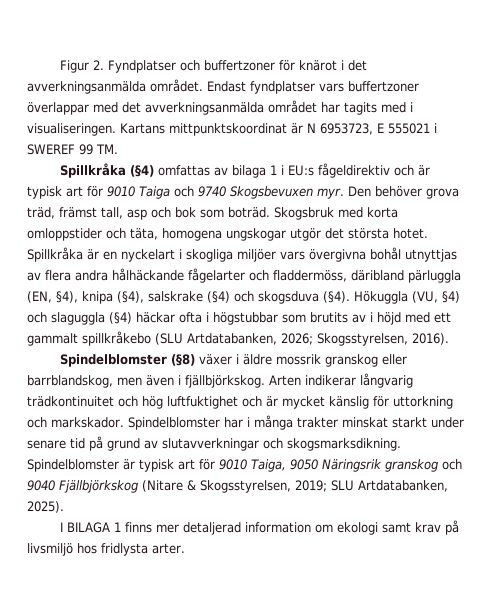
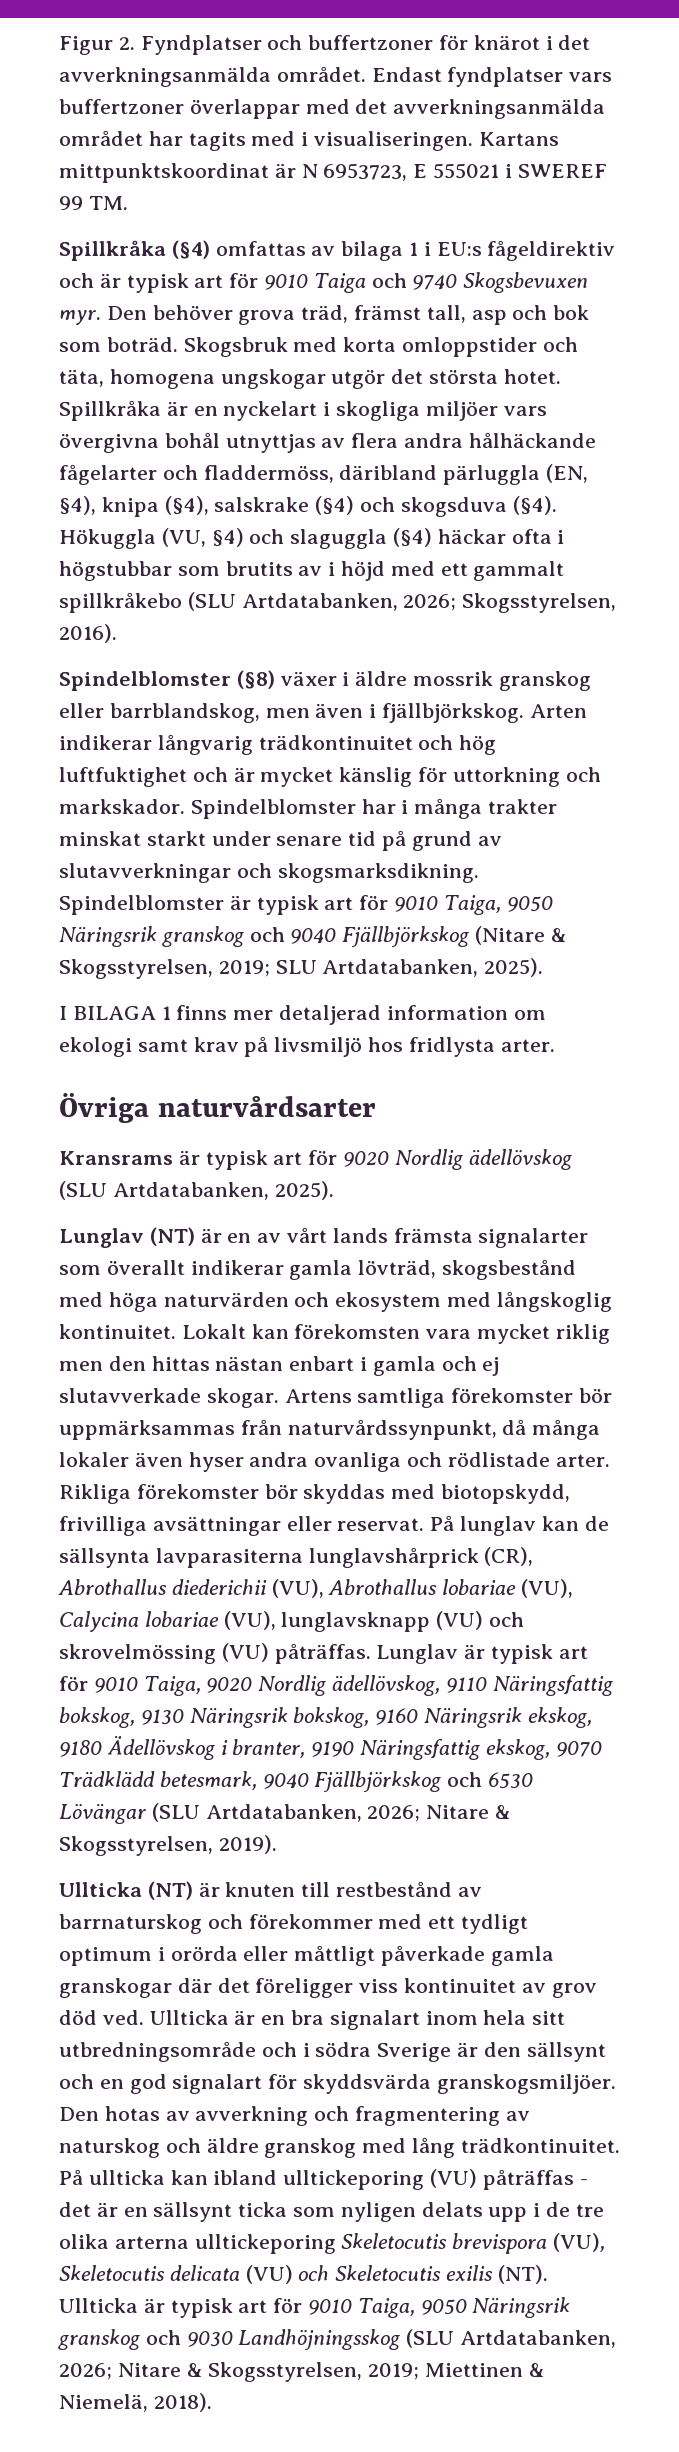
(185, 548) none -> [59,1093,376,1123] [59,1149,572,1170] [59,1181,334,1200] [59,1227,589,1248] [59,1259,577,1280] [59,1291,612,1312] [59,1324,610,1344] [59,1356,500,1376] [59,1388,613,1408] [59,1419,601,1440] [59,1452,610,1472] [59,1484,571,1504] [59,1515,609,1536] [59,1547,534,1568] [58,1579,574,1598] [59,1611,525,1632] [59,1643,588,1664] [59,1675,613,1696] [59,1707,592,1728] [59,1736,602,1760] [59,1771,534,1792] [59,1803,512,1824] [59,1835,277,1856] [59,1881,482,1900] [59,1914,529,1934] [59,1945,554,1966] [59,1978,597,1998] [59,2010,566,2030] [59,2041,606,2062] [59,2074,616,2094] [59,2106,530,2126] [59,2137,620,2158] [59,2169,588,2190] [59,2202,604,2222] [59,2233,606,2254] [59,2265,548,2284] [59,2297,571,2318] [58,2329,617,2350] [59,2362,545,2382] [59,2393,212,2412] // Övriga naturvårdsarter // Kransrams är typisk art för 9020 Nordlig ädellövskog (SLU Artdatabanken, 2025). // Lunglav (NT) är en av vårt lands främsta signalarter som överallt indikerar gamla lövträd, skogsbestånd med höga naturvärden och ekosystem med långskoglig kontinuitet. Lokalt kan förekomsten vara mycket riklig men den hittas nästan enbart i gamla och ej slutavverkade skogar. Artens samtliga förekomster bör uppmärksammas från naturvårdssynpunkt, då många lokaler även hyser andra ovanliga och rödlistade arter. Rikliga förekomster bör skyddas med biotopskydd, frivilliga avsättningar eller reservat. På lunglav kan de sällsynta lavparasiterna lunglavshårprick (CR), Abrothallus diederichii (VU), Abrothallus lobariae (VU), Calycina lobariae (VU), lunglavsknapp (VU) och skrovelmössing (VU) påträffas. Lunglav är typisk art för 9010 Taiga, 9020 Nordlig ädellövskog, 9110 Näringsfattig bokskog, 9130 Näringsrik bokskog, 9160 Näringsrik ekskog, 9180 Ädellövskog i branter, 9190 Näringsfattig ekskog, 9070 Trädklädd betesmark, 9040 Fjällbjörkskog och 6530 Lövängar (SLU Artdatabanken, 2026; Nitare & Skogsstyrelsen, 2019). // Ullticka (NT) är knuten till restbestånd av barrnaturskog och förekommer med ett tydligt optimum i orörda eller måttligt påverkade gamla granskogar där det föreligger viss kontinuitet av grov död ved. Ullticka är en bra signalart inom hela sitt utbredningsområde och i södra Sverige är den sällsynt och en god signalart för skyddsvärda granskogsmiljöer. Den hotas av avverkning och fragmentering av naturskog och äldre granskog med lång trädkontinuitet. På ullticka kan ibland ulltickeporing (VU) påträffas - det är en sällsynt ticka som nyligen delats upp i de tre olika arterna ulltickeporing Skeletocutis brevispora (VU), Skeletocutis delicata (VU) och Skeletocutis exilis (NT). Ullticka är typisk art för 9010 Taiga, 9050 Näringsrik granskog och 9030 Landhöjningsskog (SLU Artdatabanken, 2026; Nitare & Skogsstyrelsen, 2019; Miettinen & Niemelä, 2018).

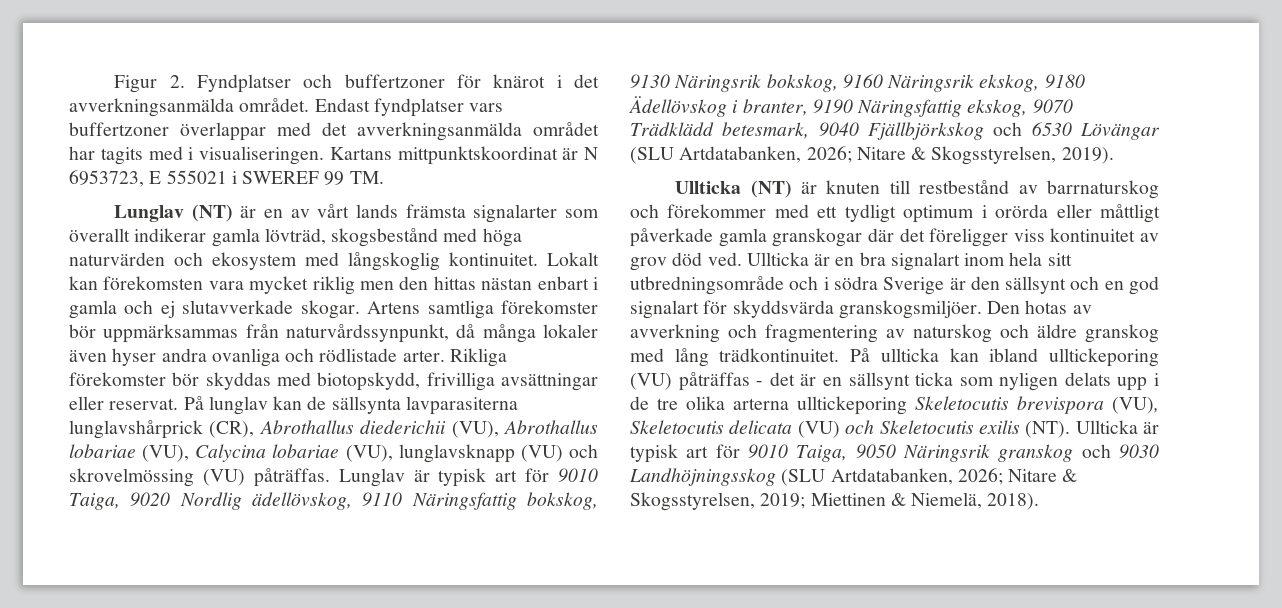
[59,240,616,261] [59,272,589,293] [59,305,590,325] [59,337,578,357] [59,369,561,389] [59,400,547,421] [59,432,596,453] [59,464,589,485] [59,496,557,517] [59,528,565,549] [59,561,565,581] [59,592,617,613] [59,624,117,643] [59,670,591,691] [59,703,587,723] [59,734,497,755] [59,767,601,787] [59,798,558,819] [59,830,502,851] [59,863,479,883] [59,895,553,915] [59,926,567,947] [59,958,544,979] [59,1005,546,1025] [59,1036,555,1057] [59,1093,376,1123] [59,1149,572,1170] [59,1181,334,1200] // Spillkråka (§4) omfattas av bilaga 1 i EU:s fågeldirektiv och är typisk art för 9010 Taiga och 9740 Skogsbevuxen myr. Den behöver grova träd, främst tall, asp och bok som boträd. Skogsbruk med korta omloppstider och täta, homogena ungskogar utgör det största hotet. Spillkråka är en nyckelart i skogliga miljöer vars övergivna bohål utnyttjas av flera andra hålhäckande fågelarter och fladdermöss, däribland pärluggla (EN, §4), knipa (§4), salskrake (§4) och skogsduva (§4). Hökuggla (VU, §4) och slaguggla (§4) häckar ofta i högstubbar som brutits av i höjd med ett gammalt spillkråkebo (SLU Artdatabanken, 2026; Skogsstyrelsen, 2016). // Spindelblomster (§8) växer i äldre mossrik granskog eller barrblandskog, men även i fjällbjörkskog. Arten indikerar långvarig trädkontinuitet och hög luftfuktighet och är mycket känslig för uttorkning och markskador. Spindelblomster har i många trakter minskat starkt under senare tid på grund av slutavverkningar och skogsmarksdikning. Spindelblomster är typisk art för 9010 Taiga, 9050 Näringsrik granskog och 9040 Fjällbjörkskog (Nitare & Skogsstyrelsen, 2019; SLU Artdatabanken, 2025). // I BILAGA 1 finns mer detaljerad information om ekologi samt krav på livsmiljö hos fridlysta arter. // Övriga naturvårdsarter // Kransrams är typisk art för 9020 Nordlig ädellövskog (SLU Artdatabanken, 2025). -> (384, 177) none

